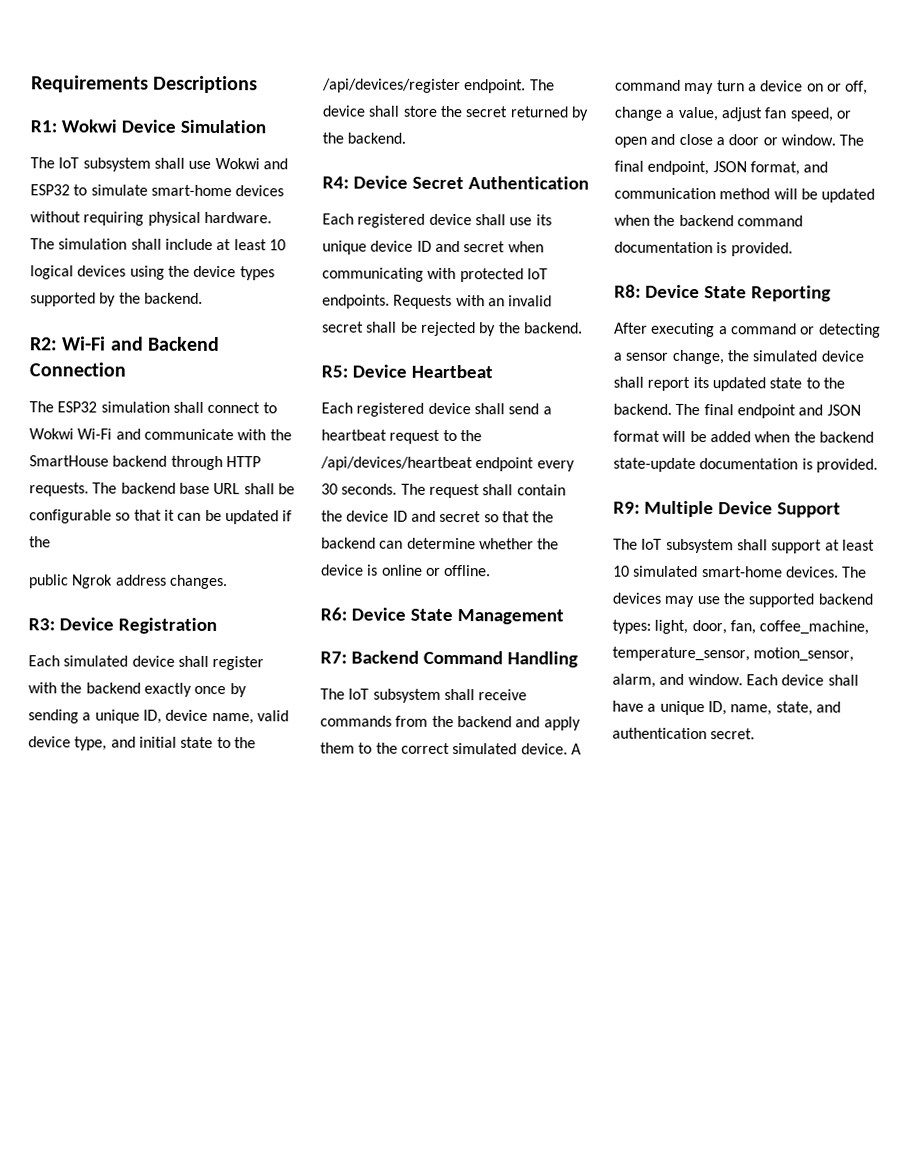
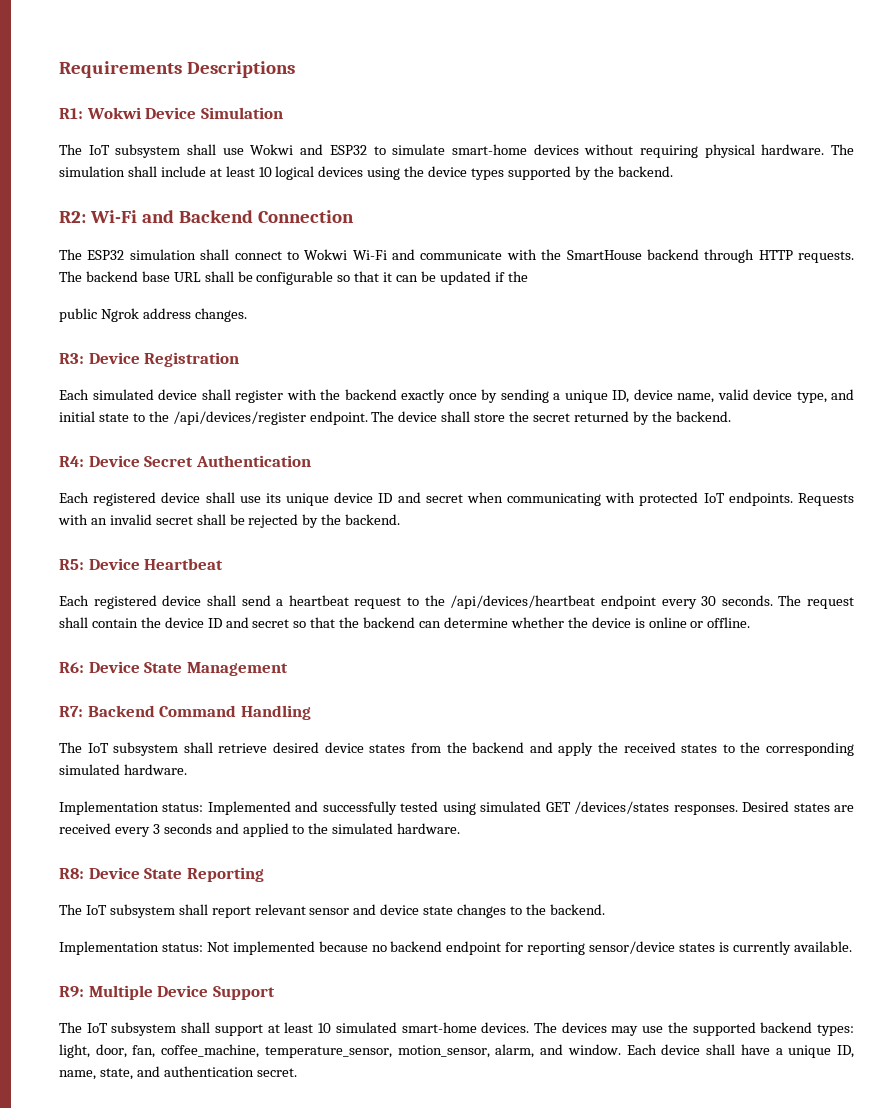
[478,689,528,701] [320,715,392,727] receive commands -> [218,742,406,753] retrieve desired device states
[320,742,582,755] [615,79,869,95] [614,106,851,122] [614,133,865,148] [614,160,829,176] [614,187,876,203] [614,214,803,227] [614,241,793,257] [614,284,831,302] [614,322,881,338] [613,349,864,365] [613,376,845,392] [613,403,861,419] [613,430,874,443] [613,457,878,473] them to the correct simulated device. A command may turn a device on or off, change a value, adjust fan speed, or open and close a door or window. The final endpoint, JSON format, and communication method will be updated when the backend command documentation is provided. // R8: Device State Reporting // After executing a command or detecting a sensor change, the simulated device shall report its updated state to the backend. The final endpoint and JSON format will be added when the backend state-update documentation is provided. -> [597,742,854,756] [59,764,187,775] [59,801,854,815] [59,823,461,837] [59,867,264,882] [59,904,605,918] [59,941,852,955] the received states to the corresponding simulated hardware. // Implementation status: Implemented and successfully tested using simulated GET /devices/states responses. Desired states are received every 3 seconds and applied to the simulated hardware. // R8: Device State Reporting // The IoT subsystem shall report relevant sensor and device state changes to the backend. // Implementation status: Not implemented because no backend endpoint for reporting sensor/device states is currently available.

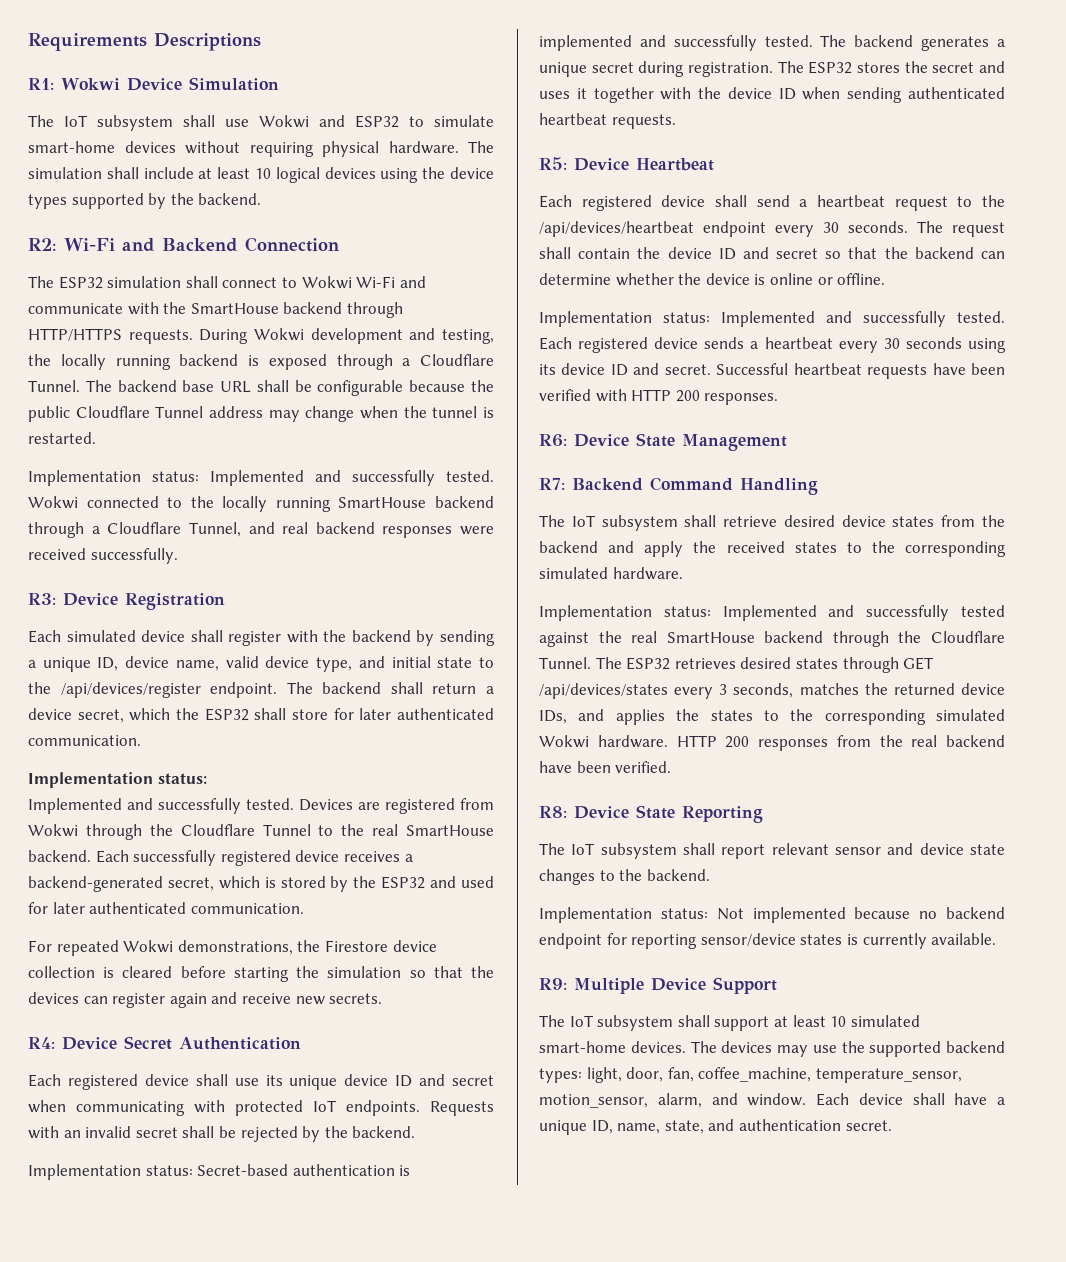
[758,250,854,263] HTTP requests. -> [28,328,495,344] [28,354,494,370] [28,380,80,392] HTTP/HTTPS requests. During Wokwi development and testing, the locally running backend is exposed through a Cloudflare Tunnel.
[337,271,528,285] [59,308,247,322] so that it can be updated if the // public Ngrok address changes. -> [409,380,494,392] [28,406,495,422] [28,432,96,444] [28,470,494,486] [28,496,494,512] [28,522,494,538] [28,548,178,564] because the public Cloudflare Tunnel address may change when the tunnel is restarted. // Implementation status: Implemented and successfully tested. Wokwi connected to the locally running SmartHouse backend through a Cloudflare Tunnel, and real backend responses were received successfully.
[401,389,477,403] exactly once -> (411, 636) none
[398,411,731,425] device shall store the secret returned by the backend. -> [322,682,494,694] [28,708,494,723] [28,735,141,746] [28,772,207,788] [28,798,494,814] [28,824,494,840] [28,850,413,866] [28,876,495,892] [28,902,304,914] [28,940,437,956] [28,966,495,982] [28,992,383,1008] backend shall return a device secret, which the ESP32 shall store for later authenticated communication. // Implementation status: // Implemented and successfully tested. Devices are registered from Wokwi through the Cloudflare Tunnel to the real SmartHouse backend. Each successfully registered device receives a backend-generated secret, which is stored by the ESP32 and used for later authenticated communication. // For repeated Wokwi demonstrations, the Firestore device collection is cleared before starting the simulation so that the devices can register again and receive new secrets.
(401, 519) none -> [28,1164,411,1180] [539,35,1005,51] [539,61,1005,77] [539,87,1005,103] [539,113,676,129] // Implementation status: Secret-based authentication is implemented and successfully tested. The backend generates a unique secret during registration. The ESP32 stores the secret and uses it together with the device ID when sending authenticated heartbeat requests.
(751, 622) none -> [539,311,1005,327] [539,337,1006,353] [539,363,1005,379] [539,389,779,405] // Implementation status: Implemented and successfully tested. Each registered device sends a heartbeat every 30 seconds using its device ID and secret. Successful heartbeat requests have been verified with HTTP 200 responses.
[442,801,854,815] [59,823,461,837] using simulated GET /devices/states responses. Desired states are received every 3 seconds and applied to the simulated hardware. -> [539,631,1005,647] [539,657,934,673] [539,683,1005,699] [539,709,1005,725] [539,735,1005,751] [539,761,672,773] against the real SmartHouse backend through the Cloudflare Tunnel. The ESP32 retrieves desired states through GET /api/devices/states every 3 seconds, matches the returned device IDs, and applies the states to the corresponding simulated Wokwi hardware. HTTP 200 responses from the real backend have been verified.

